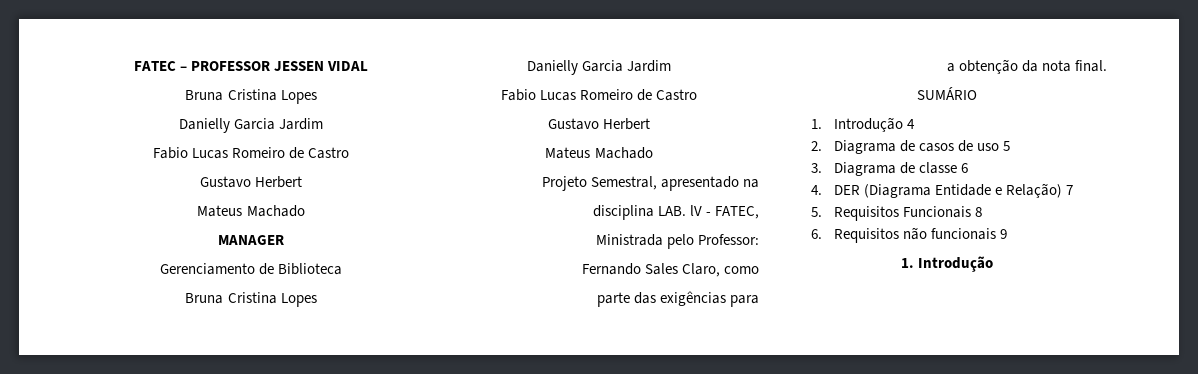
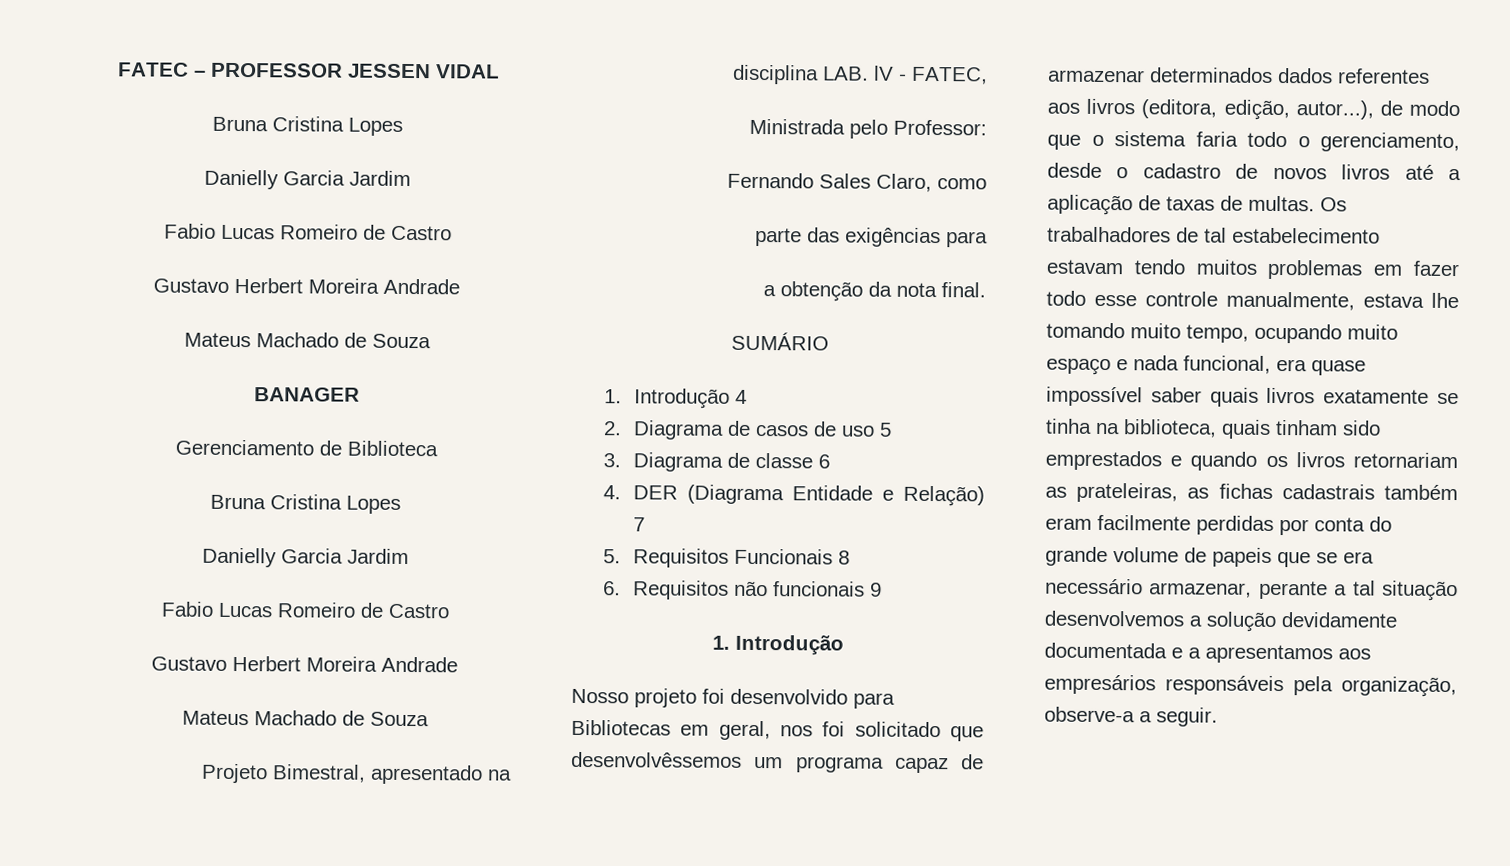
[197,205,305,217] [218,235,284,245] // Mateus Machado // MANAGER -> [308,278,460,295] [183,332,431,349] [253,387,360,402] Moreira Andrade // Mateus Machado de Souza // BANAGER
[545,147,653,159] // Mateus Machado -> [306,656,458,673] [181,710,429,727] Moreira Andrade // Mateus Machado de Souza
[590,176,657,190] Semestral, -> [272,764,366,783] Bimestral,
(994, 264) none -> [571,688,895,709] [571,719,984,742] [571,751,984,774] [1048,67,1430,84] [1047,98,1460,121] [1047,131,1460,153] [1047,162,1461,181] [1047,194,1347,216] [1047,226,1380,244] [1046,259,1460,280] [1046,290,1459,311] [1046,322,1398,344] [1046,355,1366,376] [1046,386,1459,407] [1046,418,1381,439] [1045,450,1458,471] [1045,482,1458,503] [1045,514,1392,536] [1045,546,1374,568] [1045,578,1458,602] [1044,610,1397,633] [1044,642,1371,664] [1044,674,1457,698] [1044,706,1218,727] // Nosso projeto foi desenvolvido para Bibliotecas em geral, nos foi solicitado que desenvolvêssemos um programa capaz de armazenar determinados dados referentes aos livros (editora, edição, autor...), de modo que o sistema faria todo o gerenciamento, desde o cadastro de novos livros até a aplicação de taxas de multas. Os trabalhadores de tal estabelecimento estavam tendo muitos problemas em fazer todo esse controle manualmente, estava lhe tomando muito tempo, ocupando muito espaço e nada funcional, era quase impossível saber quais livros exatamente se tinha na biblioteca, quais tinham sido emprestados e quando os livros retornariam as prateleiras, as fichas cadastrais também eram facilmente perdidas por conta do grande volume de papeis que se era necessário armazenar, perante a tal situação desenvolvemos a solução devidamente documentada e a apresentamos aos empresários responsáveis pela organização, observe-a a seguir.

